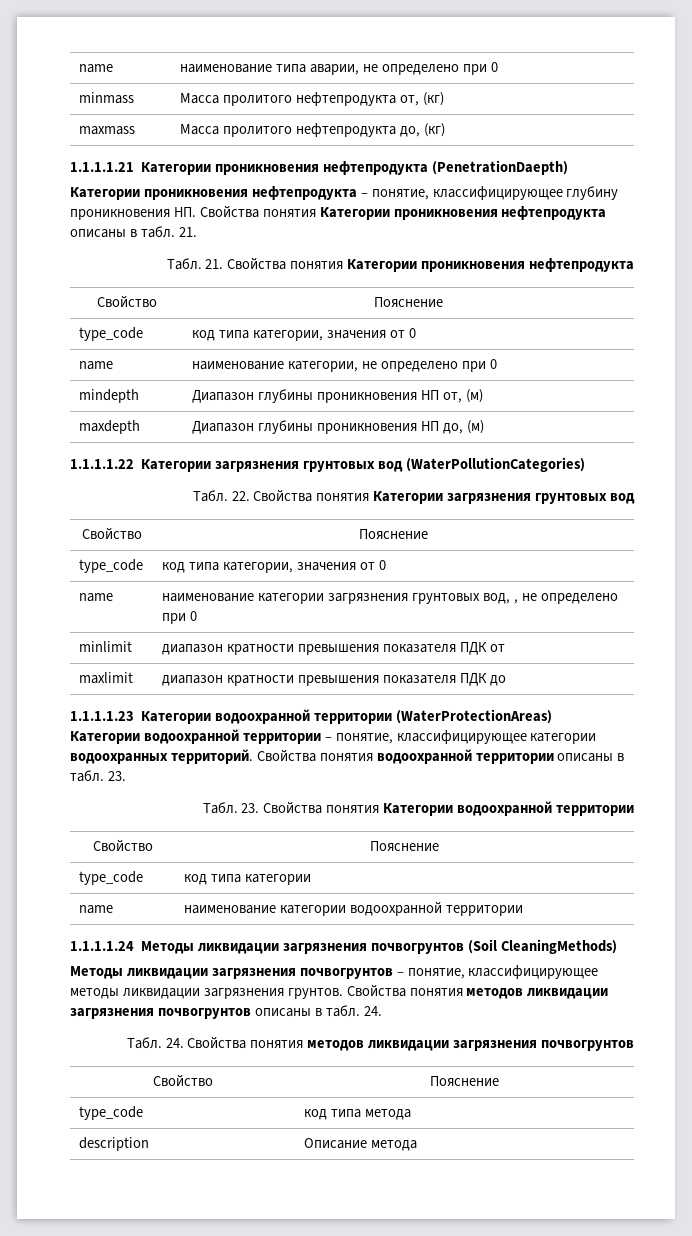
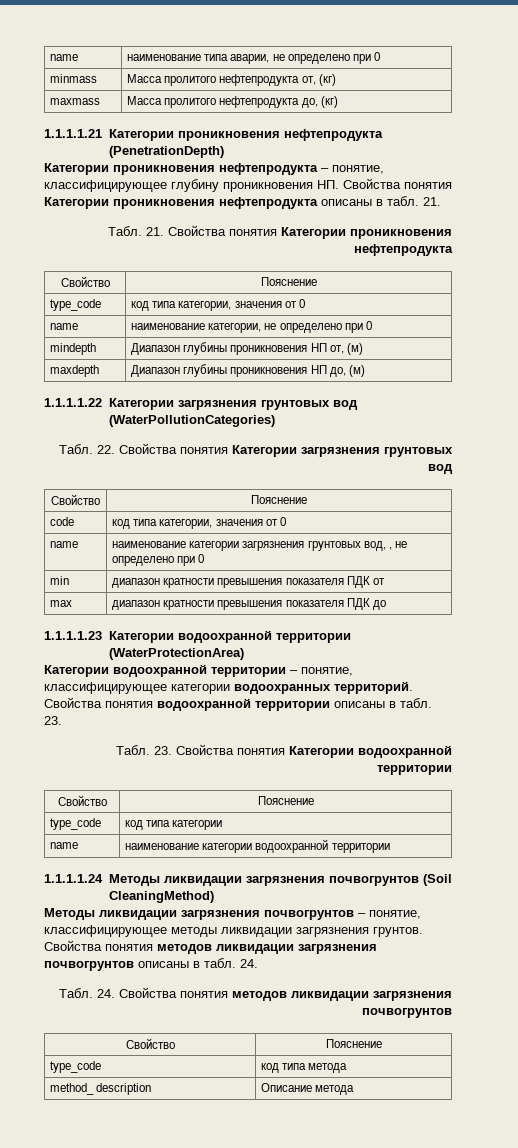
[431,160,568,175] (PenetrationDaepth) -> [108,146,224,158] (PenetrationDepth)
[79,559,144,573] type_code -> [50,517,75,526] code
[79,641,133,652] minlimit -> [50,576,70,585] min
[79,672,134,684] maxlimit -> [50,600,73,607] max
[395,709,552,724] (WaterProtectionAreas) -> [108,648,244,660] (WaterProtectionArea)
[500,939,617,954] CleaningMethods) -> [108,891,214,903] CleaningMethod)
(411, 1114) none -> [50,1083,95,1095] method_

